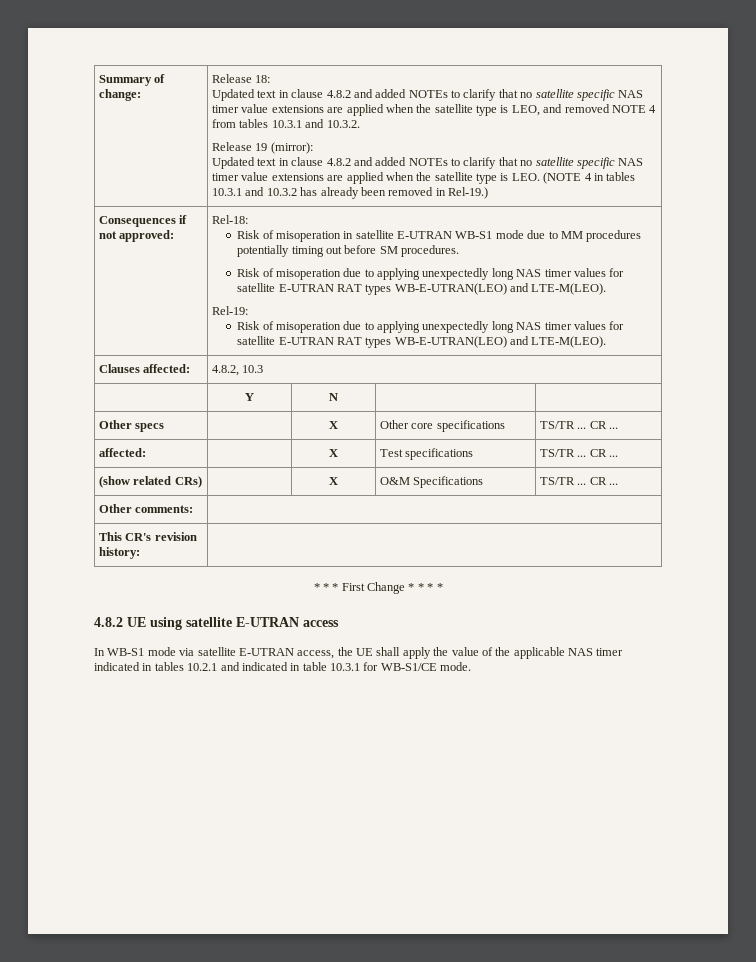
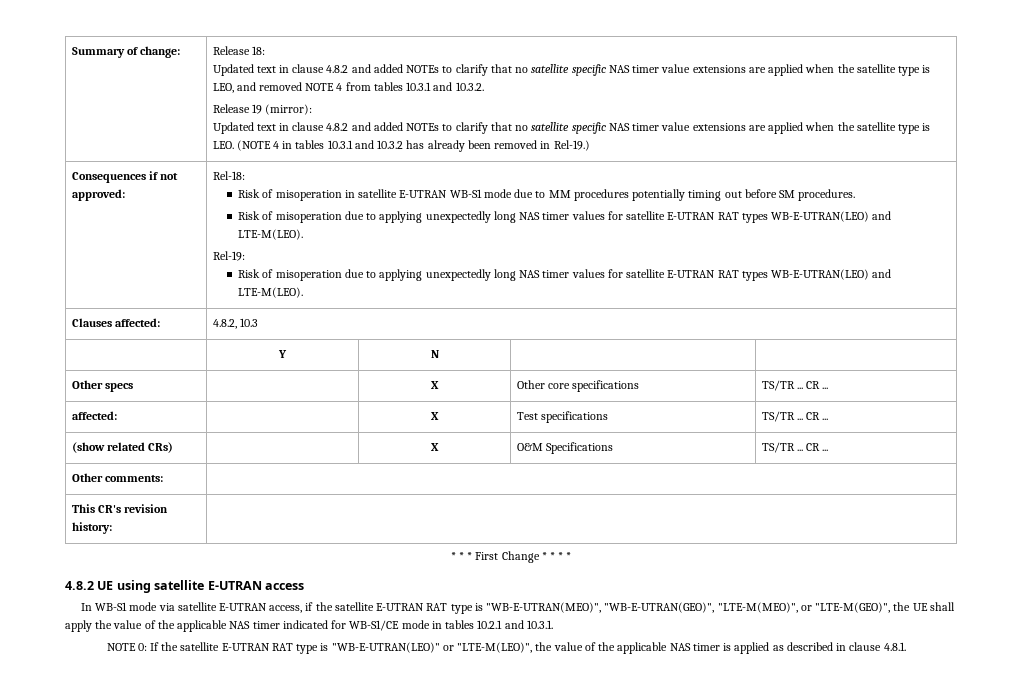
(335, 654) none -> [305,602,891,614] if the satellite E-UTRAN RAT type is "WB-E-UTRAN(MEO)", "WB-E-UTRAN(GEO)", "LTE-M(MEO)", or "LTE-M(GEO)",
(140, 666) none -> [331,620,430,631] for WB-S1/CE mode
[241,662,472,671] indicated in table 10.3.1 for WB-S1/CE mode. -> [526,620,553,629] [106,642,906,654] 10.3.1. // NOTE 0: If the satellite E-UTRAN RAT type is "WB-E-UTRAN(LEO)" or "LTE-M(LEO)", the value of the applicable NAS timer is applied as described in clause 4.8.1.

